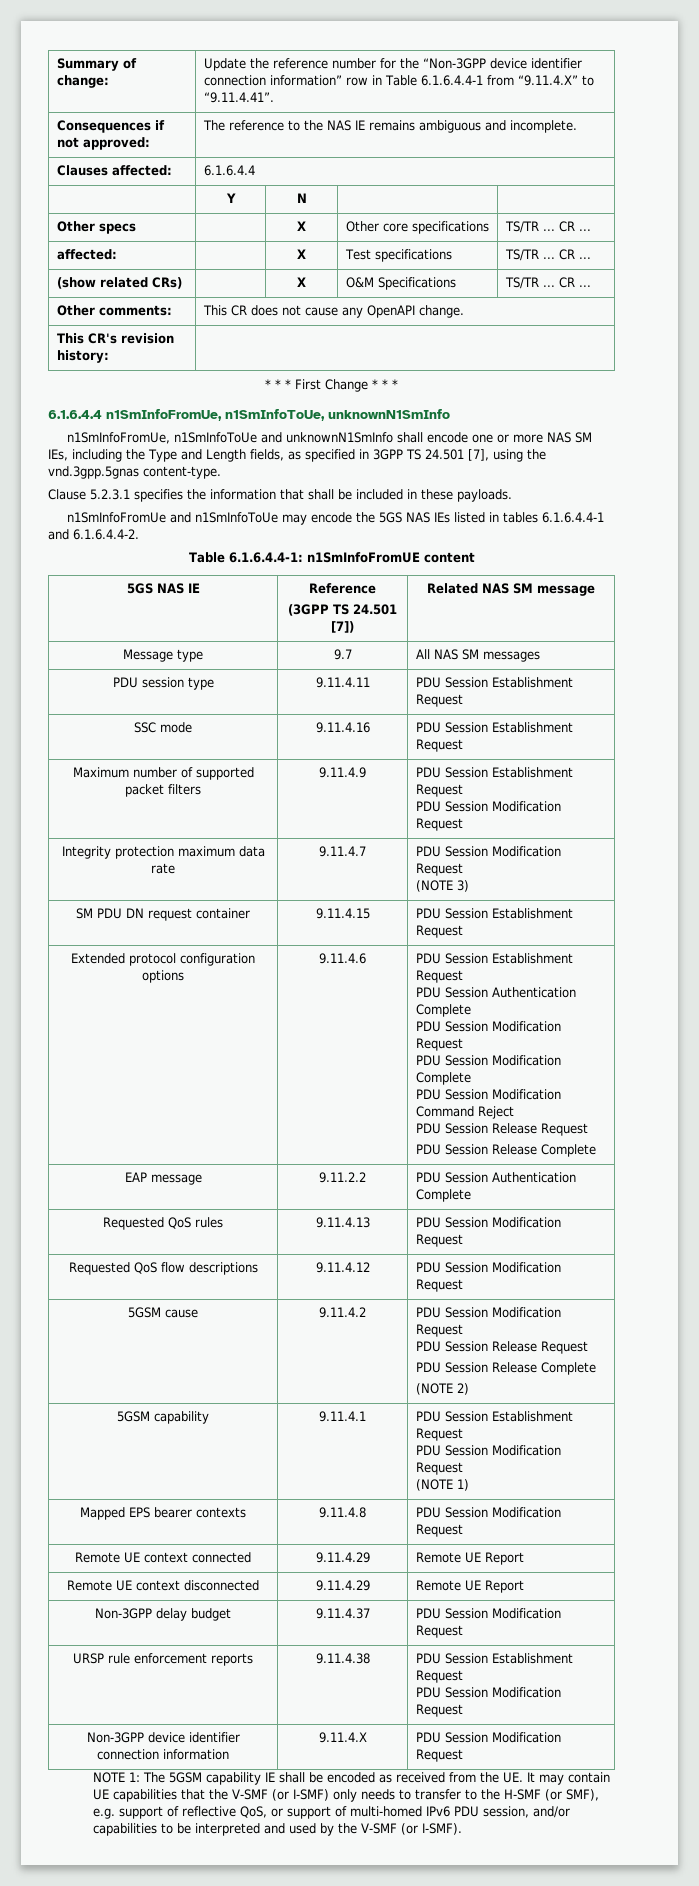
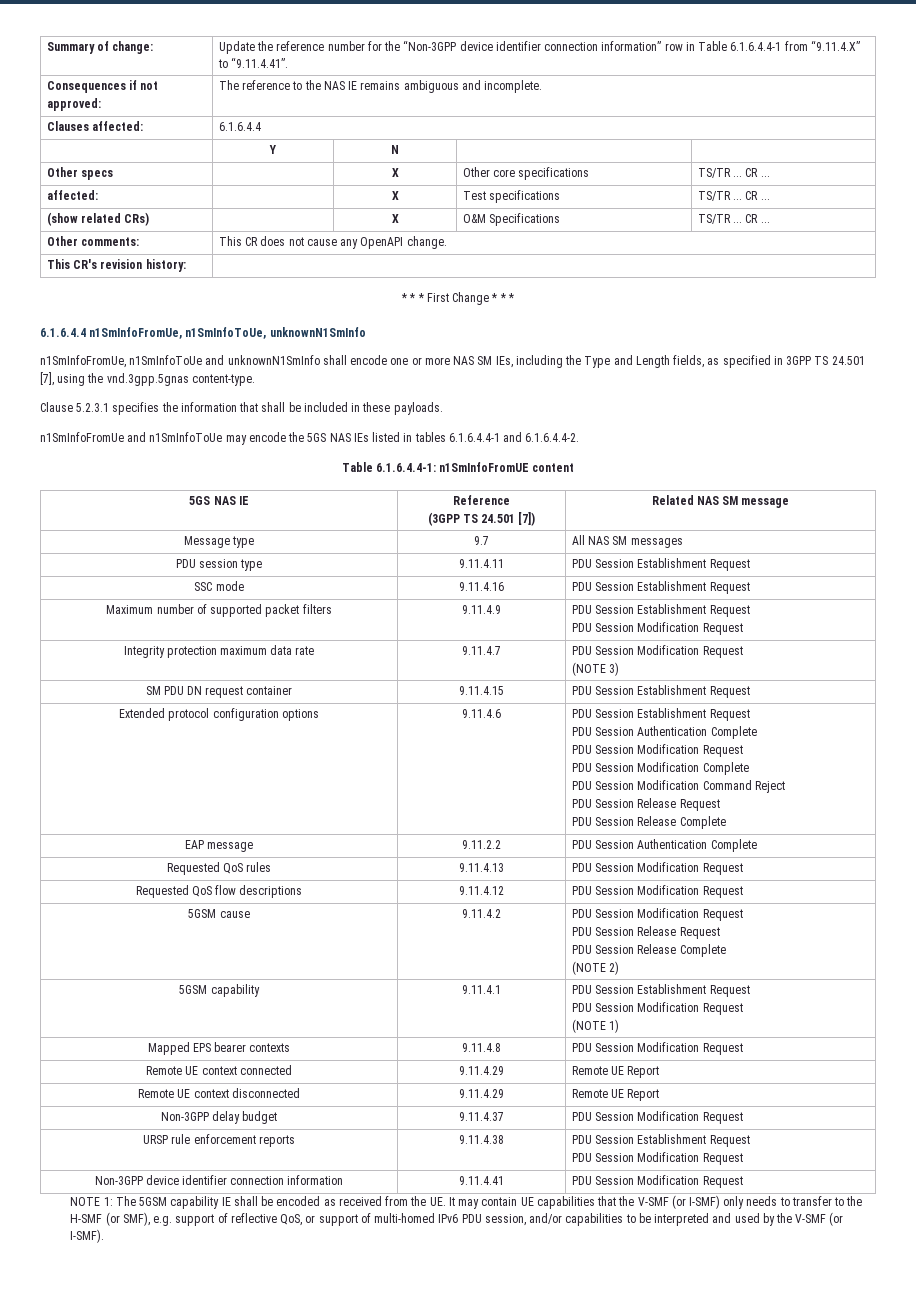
[318,1732,367,1743] 9.11.4.X -> [459,1176,504,1185] 9.11.4.41

